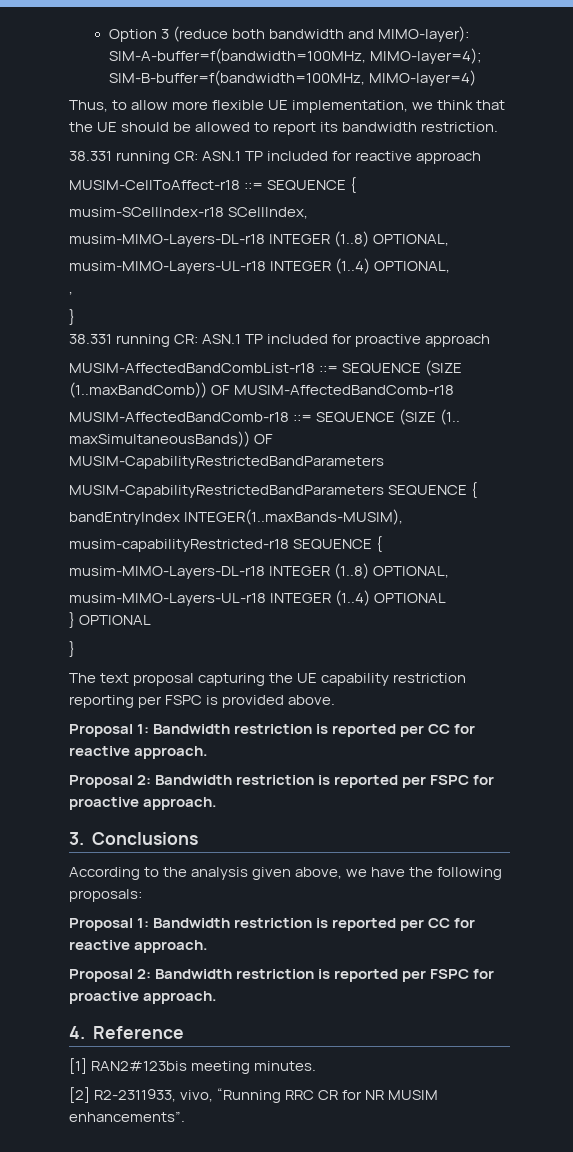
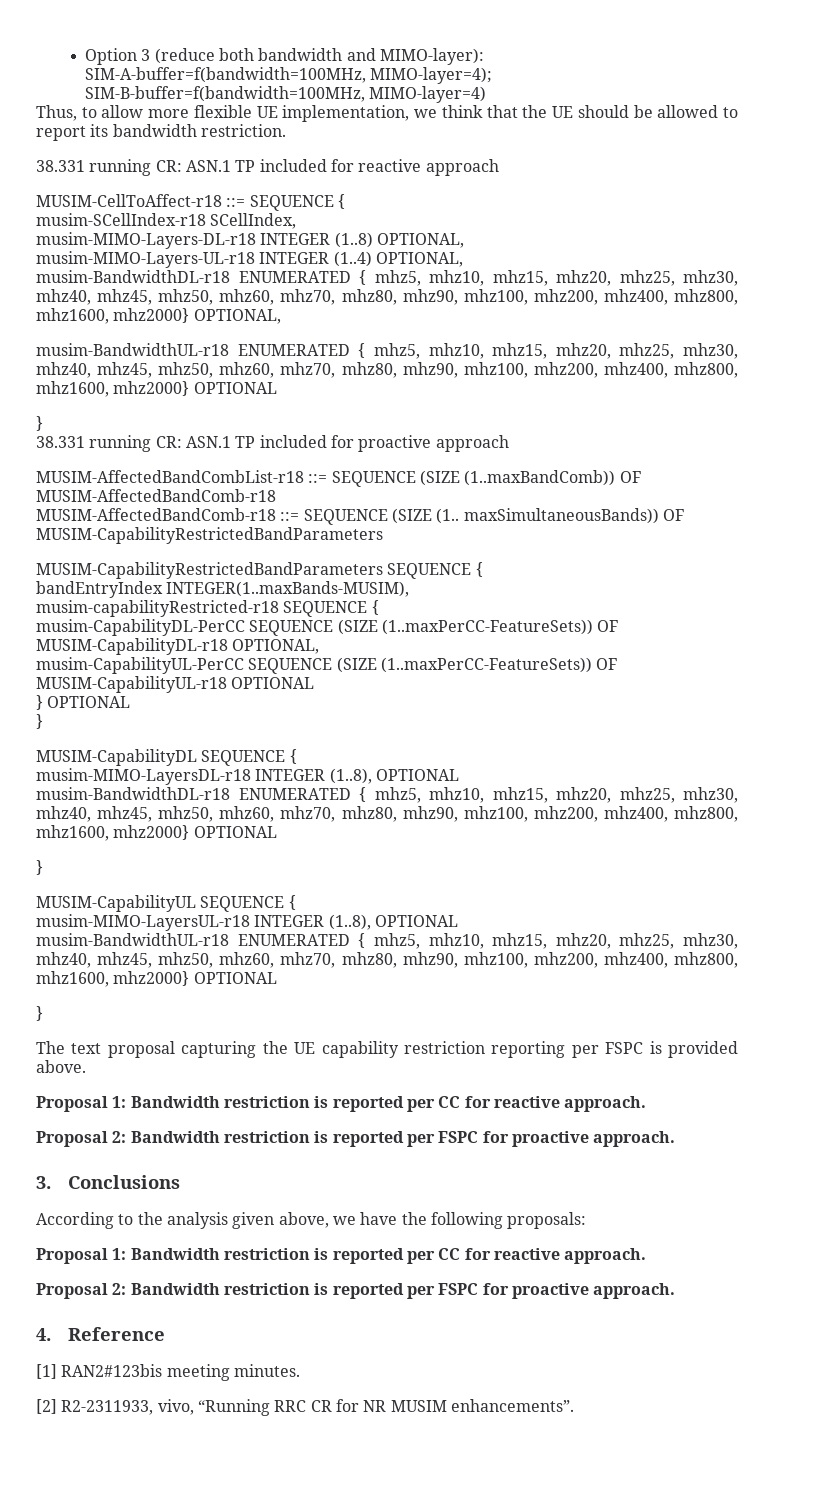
[69,291,73,295] , -> [36,270,738,286] [36,289,739,305] [36,308,281,324] [36,343,738,359] [36,362,739,378] [36,381,277,397] musim-BandwidthDL-r18 ENUMERATED { mhz5, mhz10, mhz15, mhz20, mhz25, mhz30, mhz40, mhz45, mhz50, mhz60, mhz70, mhz80, mhz90, mhz100, mhz200, mhz400, mhz800, mhz1600, mhz2000} OPTIONAL, // musim-BandwidthUL-r18 ENUMERATED { mhz5, mhz10, mhz15, mhz20, mhz25, mhz30, mhz40, mhz45, mhz50, mhz60, mhz70, mhz80, mhz90, mhz100, mhz200, mhz400, mhz800, mhz1600, mhz2000} OPTIONAL
[69,563,450,579] [69,590,447,606] [69,612,75,628] musim-MIMO-Layers-DL-r18 INTEGER (1..8) OPTIONAL, // musim-MIMO-Layers-UL-r18 INTEGER (1..4) OPTIONAL // } -> [36,619,619,636] [36,638,320,655] [36,657,618,674] [36,676,315,693] [36,695,131,710] [36,714,43,729] [36,749,297,766] [36,768,459,785] [36,787,738,803] [36,806,739,822] [36,825,277,841] [36,860,43,875] [36,895,296,912] [36,914,458,931] [36,933,738,949] [36,952,739,968] [36,971,190,987] musim-CapabilityDL-PerCC SEQUENCE (SIZE (1..maxPerCC-FeatureSets)) OF MUSIM-CapabilityDL-r18 OPTIONAL, // musim-CapabilityUL-PerCC SEQUENCE (SIZE (1..maxPerCC-FeatureSets)) OF MUSIM-CapabilityUL-r18 OPTIONAL // } OPTIONAL // } // MUSIM-CapabilityDL SEQUENCE { // musim-MIMO-LayersDL-r18 INTEGER (1..8), OPTIONAL // musim-BandwidthDL-r18 ENUMERATED { mhz5, mhz10, mhz15, mhz20, mhz25, mhz30, mhz40, mhz45, mhz50, mhz60, mhz70, mhz80, mhz90, mhz100, mhz200, mhz400, mhz800, mhz1600, mhz2000} OPTIONAL // } // MUSIM-CapabilityUL SEQUENCE { // musim-MIMO-LayersUL-r18 INTEGER (1..8), OPTIONAL // musim-BandwidthUL-r18 ENUMERATED { mhz5, mhz10, mhz15, mhz20, mhz25, mhz30, mhz40, mhz45, mhz50, mhz60, mhz70, mhz80, mhz90, mhz100, mhz200, mhz400, mhz800, mhz1600, mhz2000}

